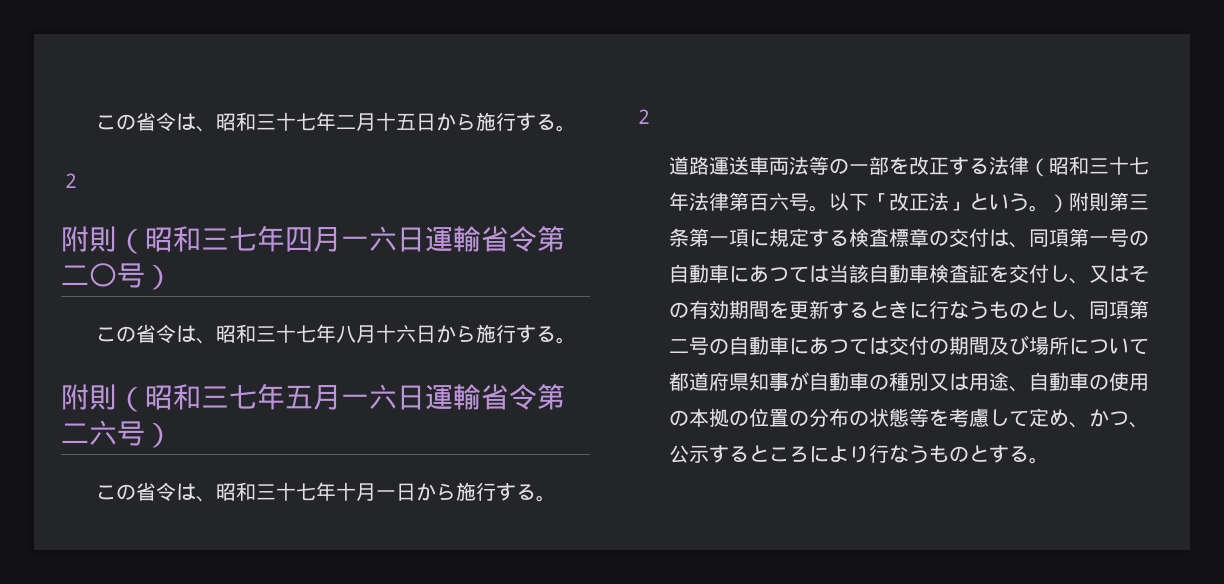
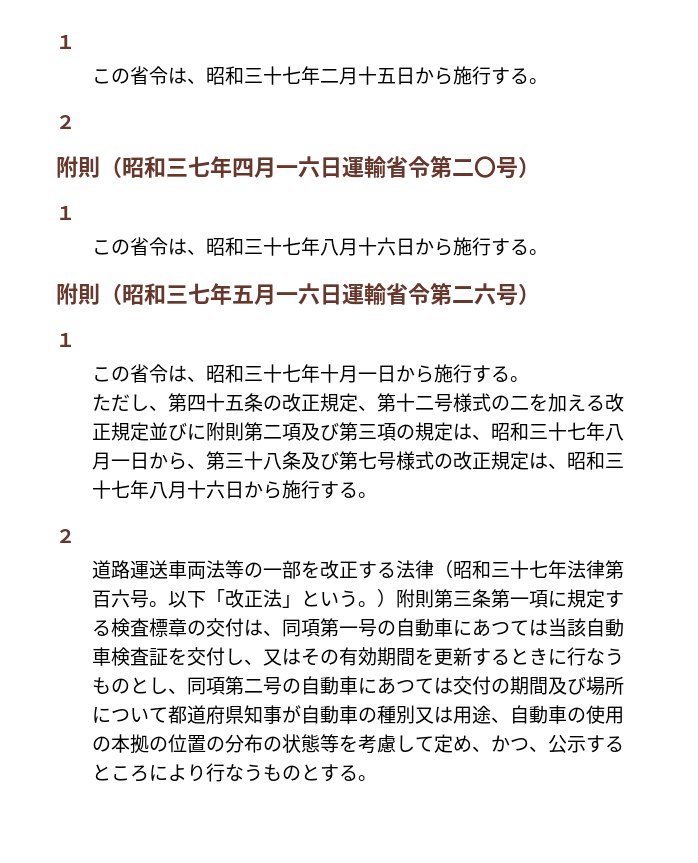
(95, 122) none -> [56,35,75,49] １ //
(173, 277) none -> [56,206,75,220] // １
(173, 435) none -> [56,333,75,347] // １
(556, 498) none -> [91,393,624,412] [91,422,624,441] [91,451,624,470] [91,480,377,499] // ただし、第四十五条の改正規定、第十二号様式の二を加える改正規定並びに附則第二項及び第三項の規定は、昭和三十七年八月一日から、第三十八条及び第七号様式の改正規定は、昭和三十七年八月十六日から施行する。

